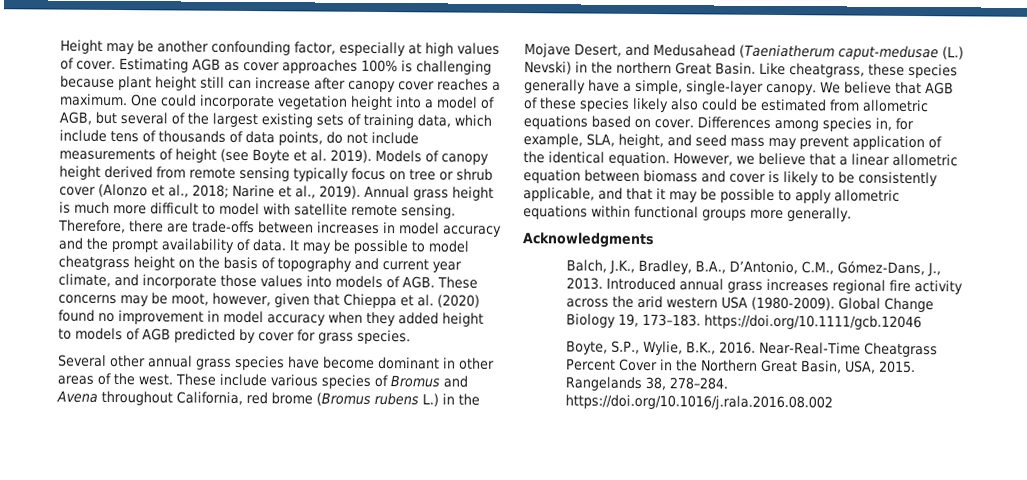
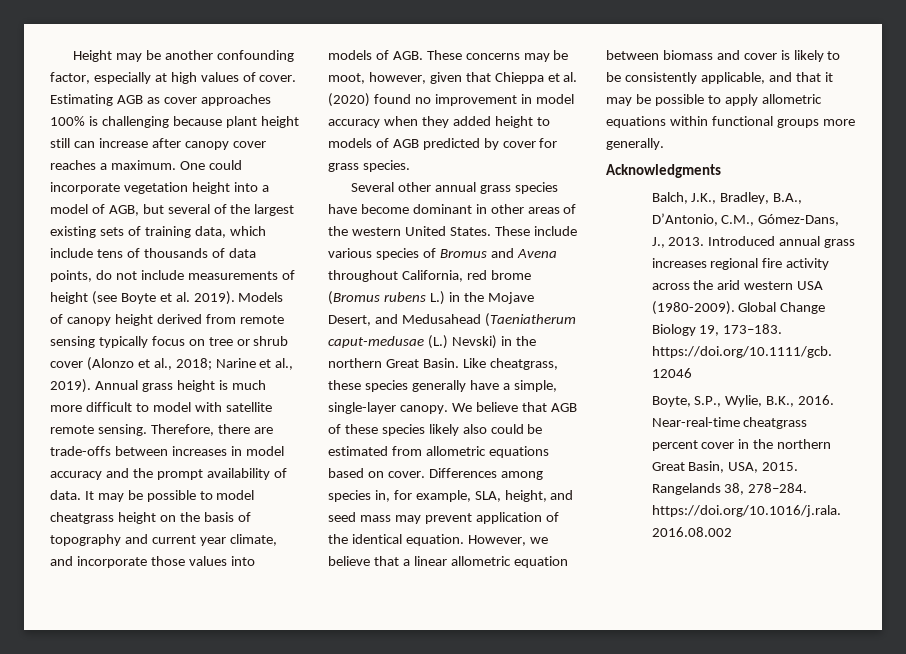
[138,374,173,386] west. -> [351,226,491,236] western United States.
[759,341,939,358] [566,358,759,372] Near-Real-Time Cheatgrass Percent Cover in the Northern -> [651,417,808,429] [651,439,832,451] Near-real-time cheatgrass percent cover in the northern

